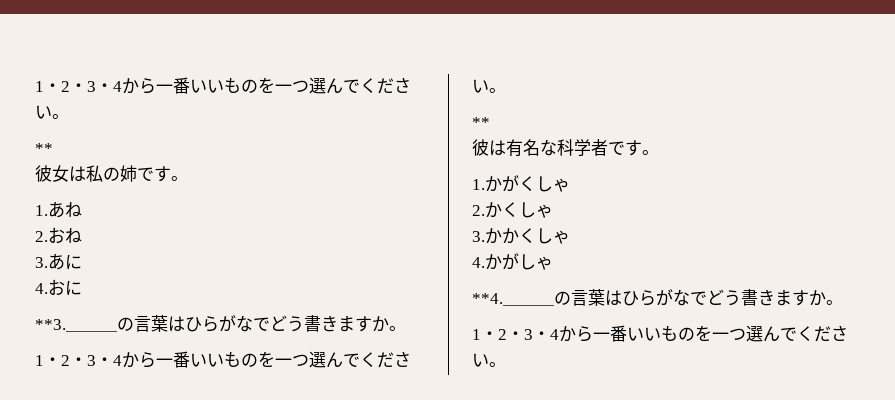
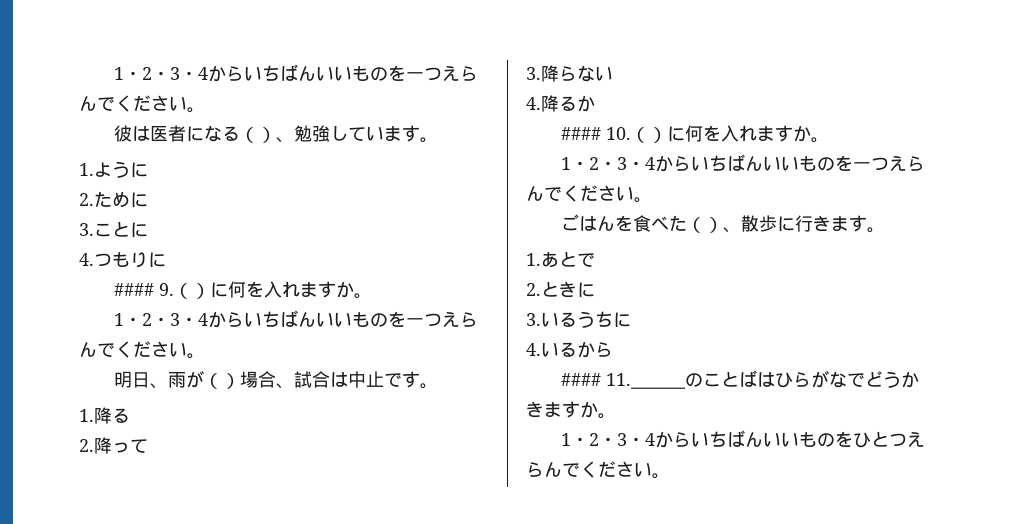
[35,77,411,94] [35,105,69,119] [35,143,53,154] [35,165,188,182] [35,201,82,218] [35,227,82,243] [35,253,82,270] [35,279,82,296] [35,319,66,330] [66,315,406,332] [35,351,411,368] [472,79,506,93] [472,117,490,128] [472,139,659,157] [472,175,570,192] [472,202,553,218] [472,228,570,244] [472,253,553,270] [472,293,503,304] [503,289,843,306] [472,325,848,342] [472,353,506,367] 1・2・3・4から一番いいものを一つ選んでください。 // ** // 彼女は私の姉です。 // 1.あね // 2.おね // 3.あに // 4.おに // **3.＿＿＿の言葉はひらがなでどう書きますか。 // 1・2・3・4から一番いいものを一つ選んでください。 // ** // 彼は有名な科学者です。 // 1.かがくしゃ // 2.かくしゃ // 3.かかくしゃ // 4.かがしゃ // **4.＿＿＿の言葉はひらがなでどう書きますか。 // 1・2・3・4から一番いいものを一つ選んでください。 -> [113,64,478,82] [79,95,205,113] [113,125,438,143] [79,161,148,178] [79,191,148,208] [79,221,148,238] [79,252,166,268] [113,281,372,299] [113,310,478,328] [79,341,205,359] [113,370,438,389] [79,407,130,424] [79,437,148,454] [526,65,613,82] [526,95,595,112] [560,125,829,143] [560,154,925,172] [526,185,652,203] [560,214,885,233] [526,251,595,268] [526,281,595,298] [526,311,631,328] [526,341,613,358] [560,373,631,386] [630,370,919,389] [526,401,616,419] [560,430,925,448] [526,461,670,479] 1・2・3・4からいちばんいいものを一つえらんでください。 // 彼は医者になる（）、勉強しています。 // 1.ように // 2.ために // 3.ことに // 4.つもりに // #### 9.（）に何を入れますか。 // 1・2・3・4からいちばんいいものを一つえらんでください。 // 明日、雨が（）場合、試合は中止です。 // 1.降る // 2.降って // 3.降らない // 4.降るか // #### 10.（）に何を入れますか。 // 1・2・3・4からいちばんいいものを一つえらんでください。 // ごはんを食べた（）、散歩に行きます。 // 1.あとで // 2.ときに // 3.いるうちに // 4.いるから // #### 11.＿＿＿のことばはひらがなでどうかきますか。 // 1・2・3・4からいちばんいいものをひとつえらんでください。

